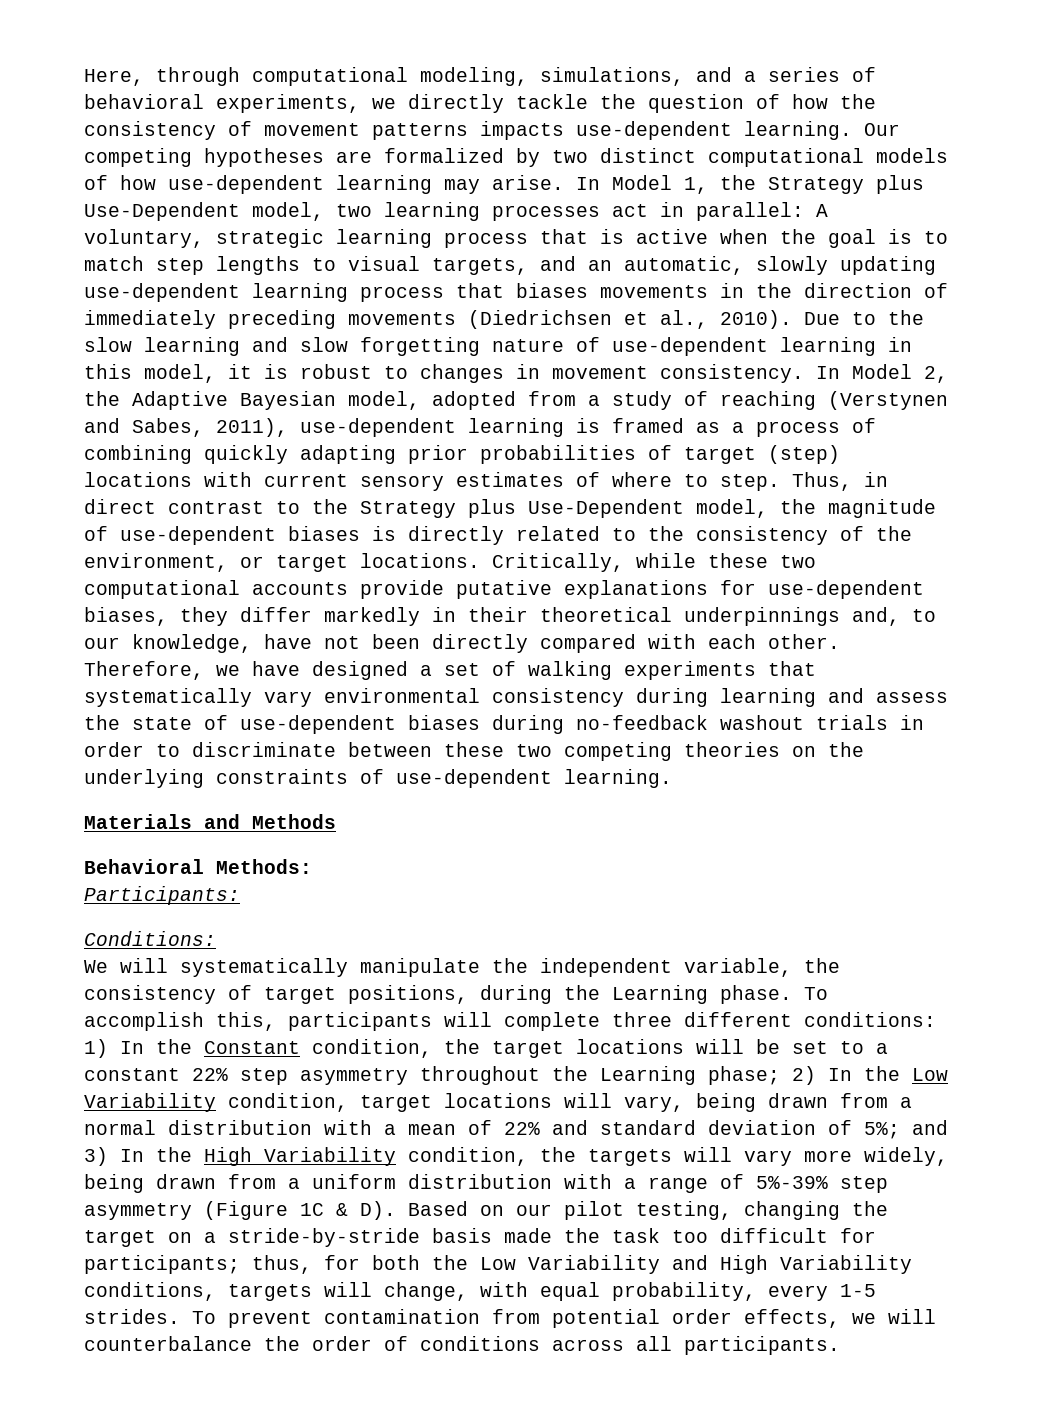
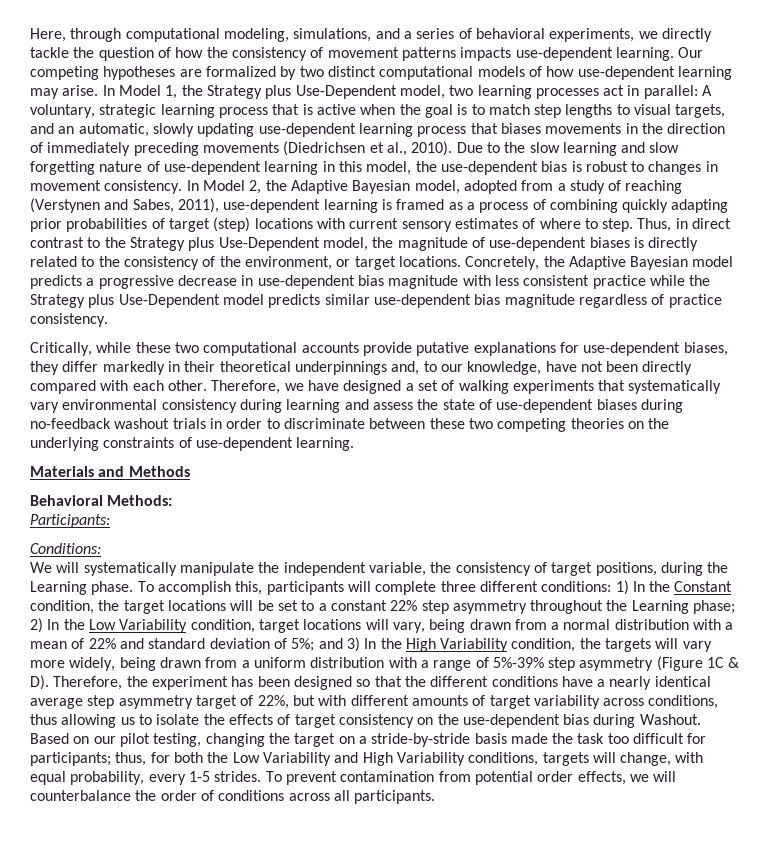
[228,364,252,379] it -> [415,161,568,175] the use-dependent bias
(480, 560) none -> [465,256,734,270] [30,275,711,289] [30,294,722,308] [30,313,108,327] Concretely, the Adaptive Bayesian model predicts a progressive decrease in use-dependent bias magnitude with less consistent practice while the Strategy plus Use-Dependent model predicts similar use-dependent bias magnitude regardless of practice consistency. //
(396, 1210) none -> [53,676,711,690] [30,695,719,709] [30,714,701,728] Therefore, the experiment has been designed so that the different conditions have a nearly identical average step asymmetry target of 22%, but with different amounts of target variability across conditions, thus allowing us to isolate the effects of target consistency on the use-dependent bias during Washout.

